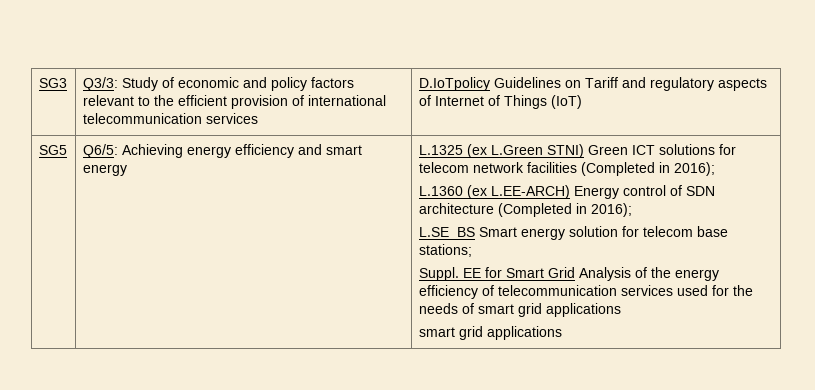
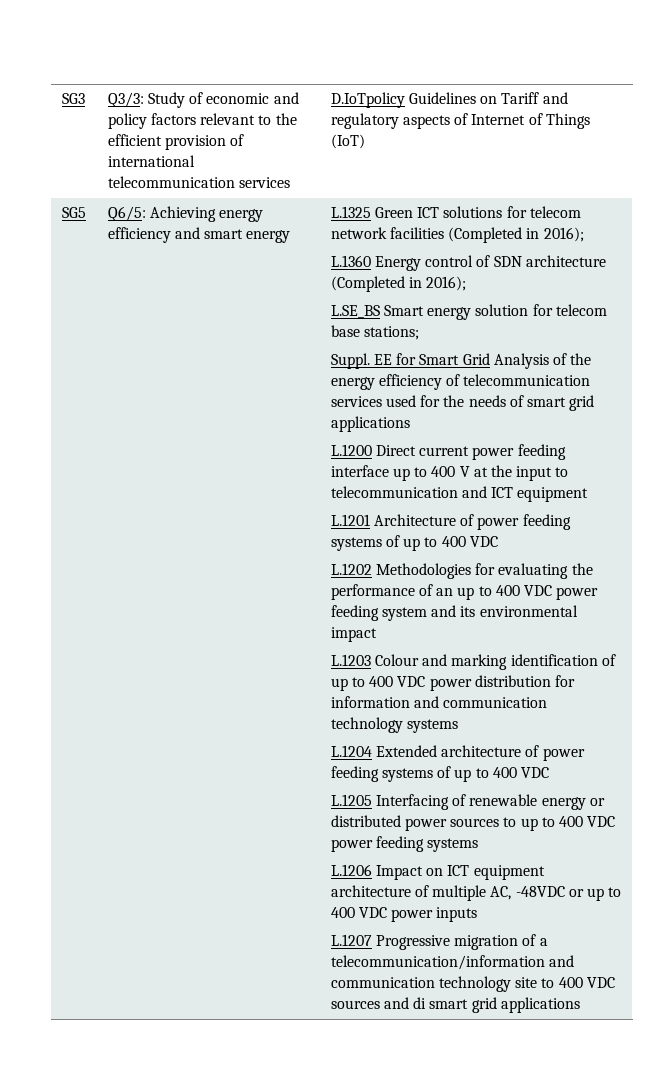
[466,144,584,158] (ex L.Green STNI) -> (371, 212) none
[466,185,570,199] (ex L.EE-ARCH) -> (371, 261) none
(621, 310) none -> [330,444,566,460] [330,465,569,481] [330,486,589,502] [330,514,571,530] [330,535,498,551] [330,563,593,579] [330,584,599,600] [330,605,578,621] [330,627,377,642] [330,654,616,670] [330,675,575,691] [330,696,548,708] [330,717,459,733] [330,745,585,761] [330,766,549,782] [330,794,605,810] [330,815,616,831] [330,836,479,852] [330,864,545,880] [330,885,622,901] [330,907,478,922] [330,934,548,950] [330,955,575,970] [330,976,615,992] [330,997,427,1009] L.1200 Direct current power feeding interface up to 400 V at the input to telecommunication and ICT equipment // L.1201 Architecture of power feeding systems of up to 400 VDC // L.1202 Methodologies for evaluating the performance of an up to 400 VDC power feeding system and its environmental impact // L.1203 Colour and marking identification of up to 400 VDC power distribution for information and communication technology systems // L.1204 Extended architecture of power feeding systems of up to 400 VDC // L.1205 Interfacing of renewable energy or distributed power sources to up to 400 VDC power feeding systems // L.1206 Impact on ICT equipment architecture of multiple AC, -48VDC or up to 400 VDC power inputs // L.1207 Progressive migration of a telecommunication/information and communication technology site to 400 VDC sources and di

